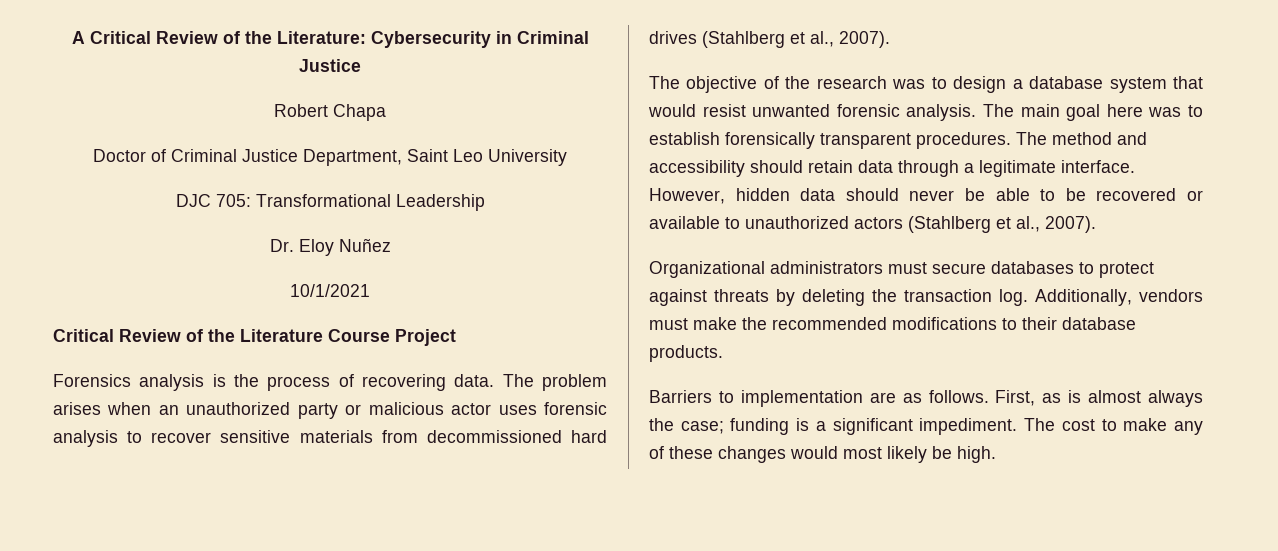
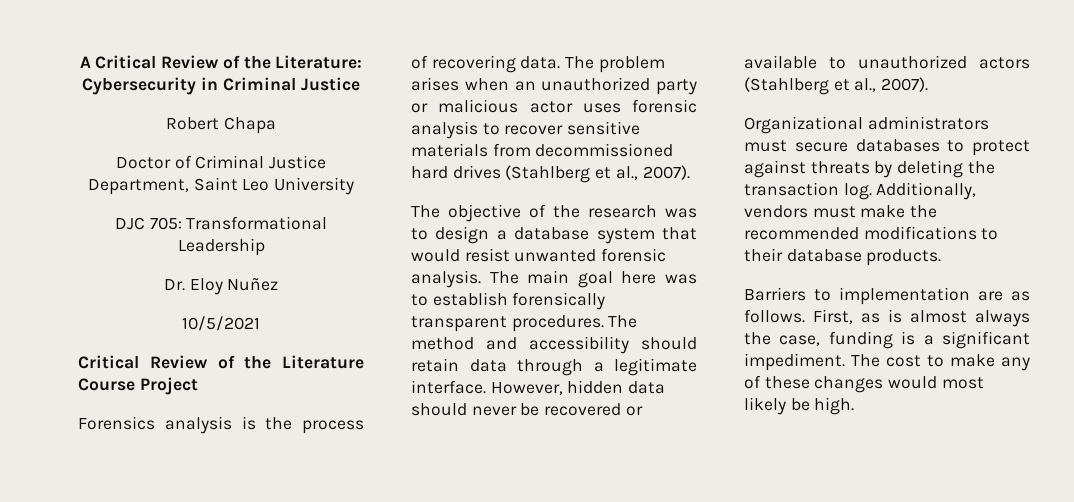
[290,284,370,297] 10/1/2021 -> [182,316,260,331] 10/5/2021
[995,188,1086,201] able to be -> (540, 409) none
[680,421,724,434] case; -> [779,335,821,346] case,

